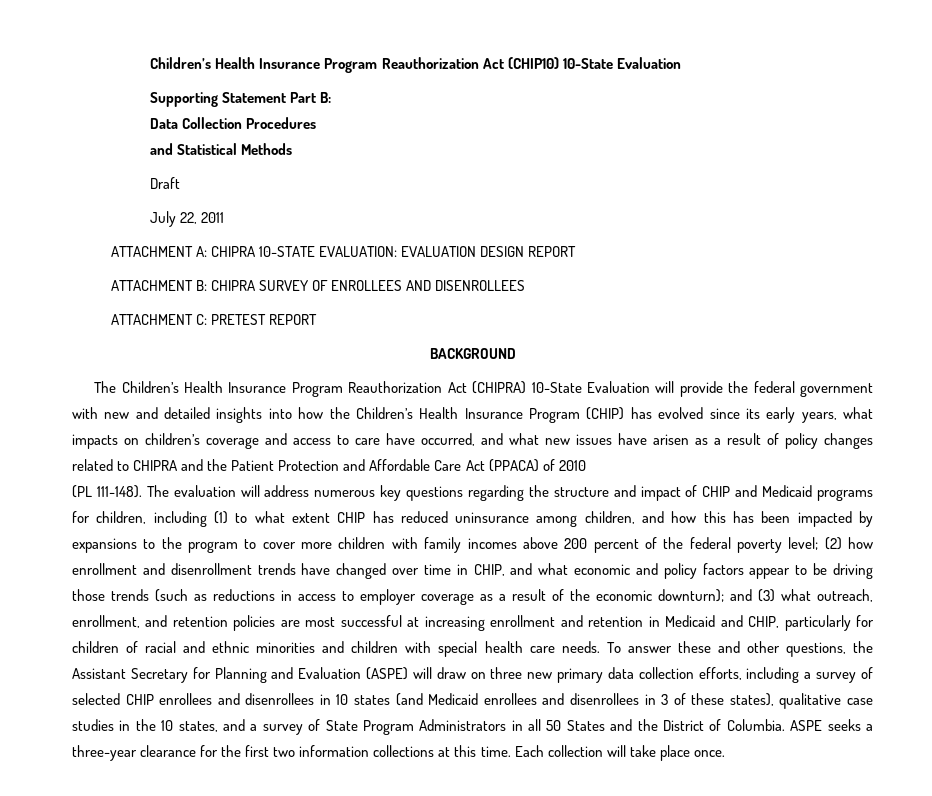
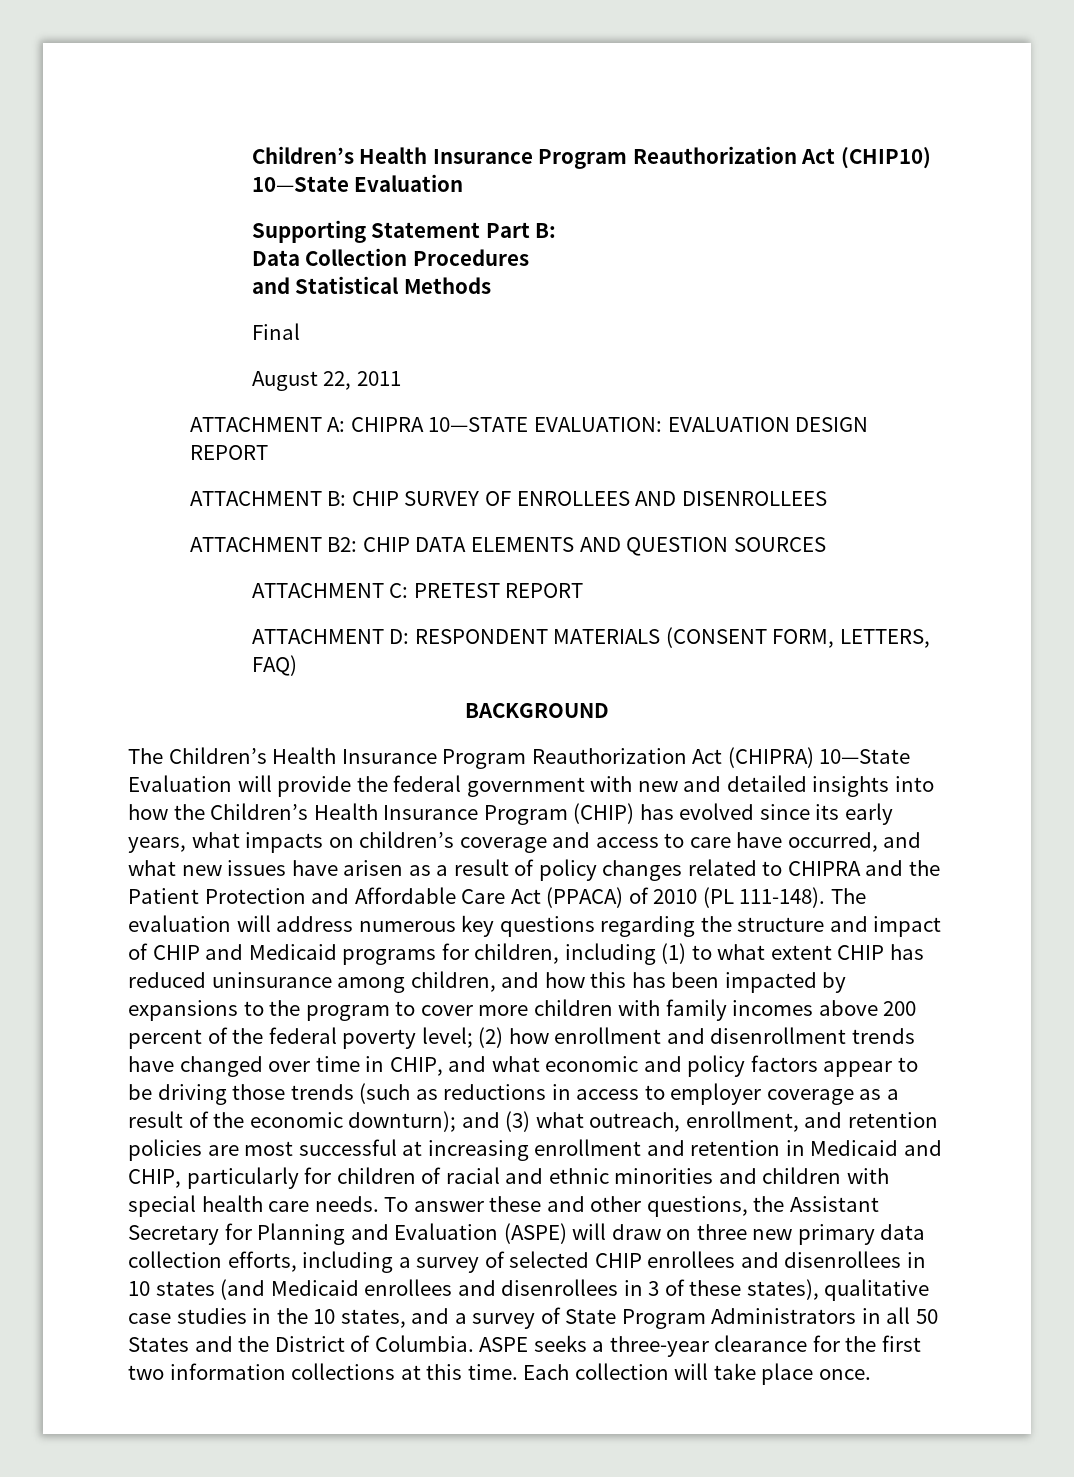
[562,58,613,69] 10-State -> [251,176,349,192] 10—State
[150,177,181,189] [150,211,177,227] Draft // July -> [251,323,300,340] [251,371,318,391] Final // August
[259,246,316,257] 10-STATE -> [428,417,529,432] 10—STATE
[211,280,256,291] CHIPRA -> [351,491,399,506] CHIP
[196,314,318,325] C: PRETEST REPORT -> [327,537,826,556] [251,583,584,598] [251,627,930,648] [251,655,297,676] B2: CHIP DATA ELEMENTS AND QUESTION SOURCES // ATTACHMENT C: PRETEST REPORT // ATTACHMENT D: RESPONDENT MATERIALS (CONSENT FORM, LETTERS, FAQ)
[531,382,582,393] 10-State -> [819,749,911,764] 10—State
(586, 465) // -> (698, 896) none

